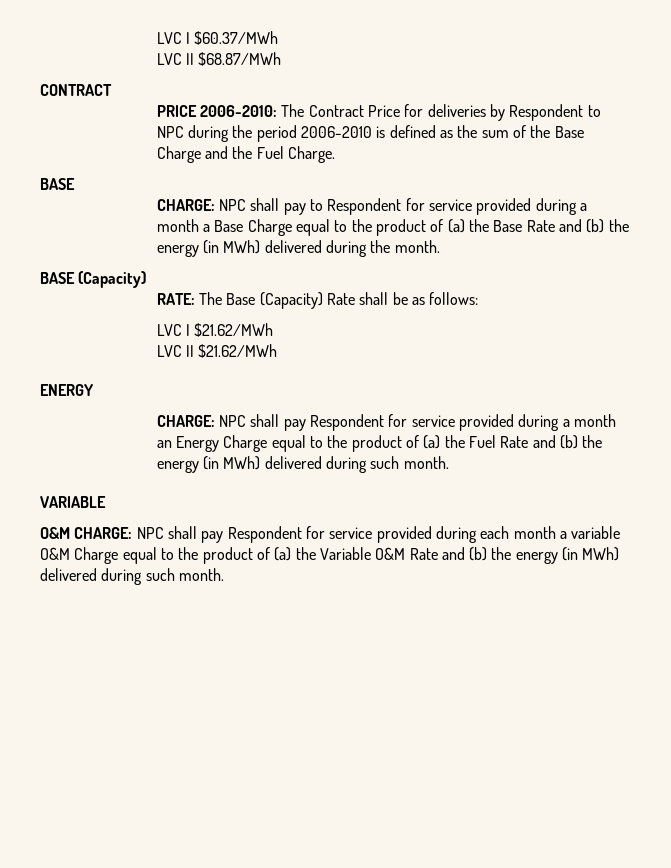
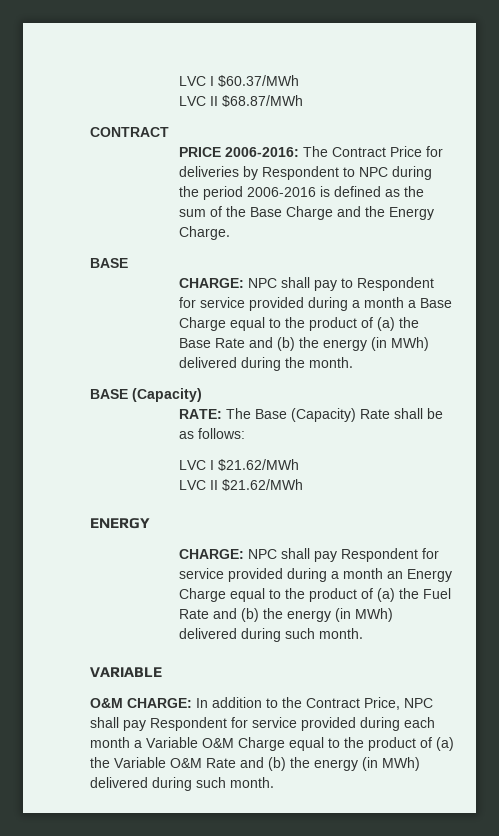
[200,105,278,117] 2006-2010: -> [225,147,300,157] 2006-2016:
[300,126,372,138] 2006-2010 -> [247,187,317,197] 2006-2016
[256,146,284,159] Fuel -> [389,207,435,220] Energy
(133, 533) none -> [196,697,400,710] In addition to the Contract Price,
[571,526,621,539] variable -> [146,737,198,748] Variable

